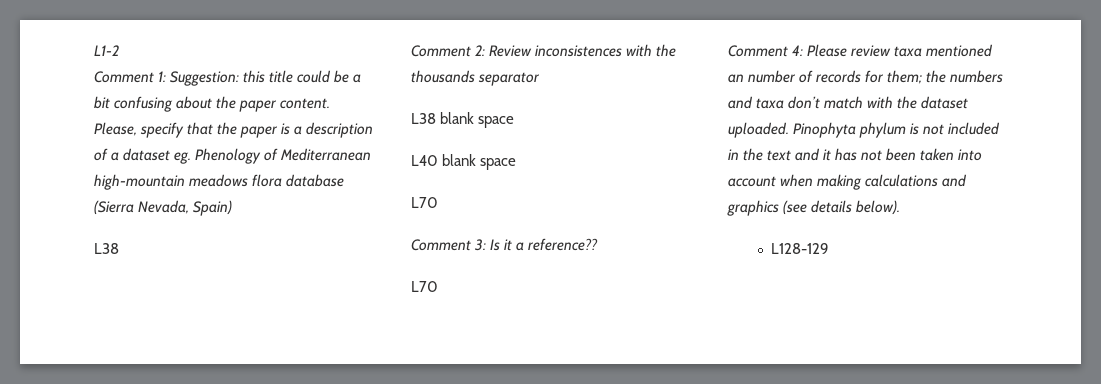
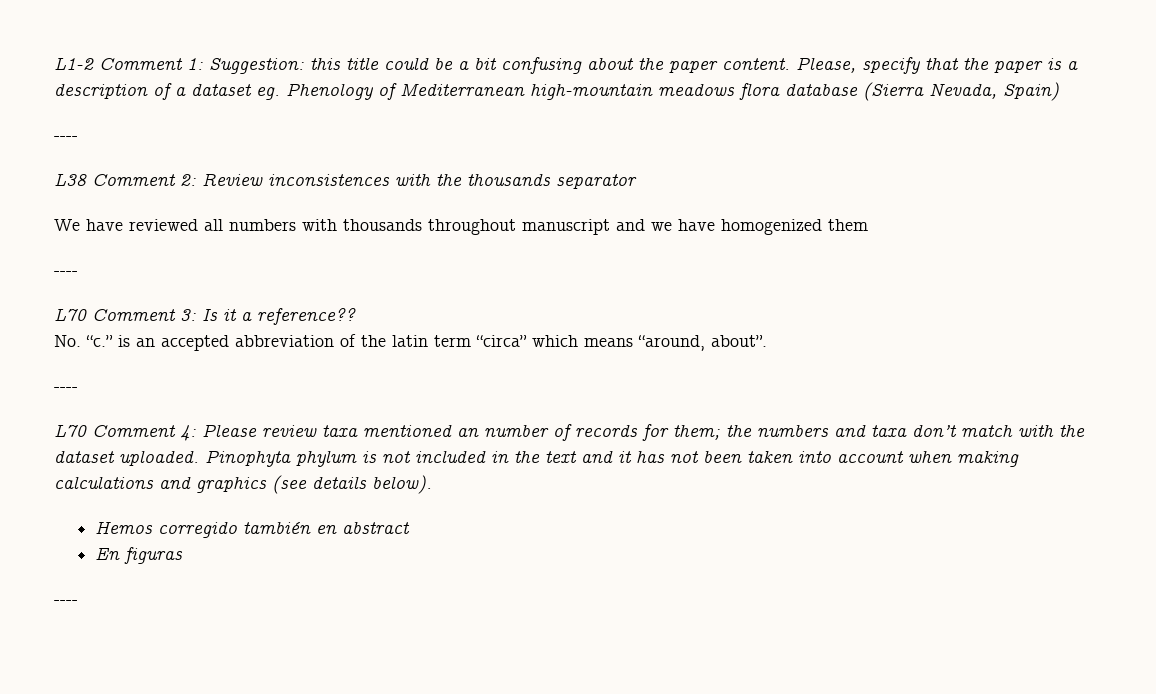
(119, 50) // -> (94, 63) none
[94,243,119,254] // L38 // -> [54,136,78,141] [54,173,87,186] // ---- // L38
[411,112,515,128] [411,154,517,170] [411,197,438,208] L38 blank space // L40 blank space // L70 // -> [54,219,868,235] [54,271,78,276] [54,308,87,321] We have reviewed all numbers with thousands throughout manuscript and we have homogenized them // ---- // L70
[411,281,438,292] // L70 // -> [54,334,767,351] [54,387,78,392] [54,424,87,437] // No. “c.” is an accepted abbreviation of the latin term “circa” which means “around, about”. // ---- // L70
[771,243,830,254] L128-129 -> [94,521,410,538] [94,547,183,564] [54,600,78,605] Hemos corregido también en abstract // En figuras // ----

